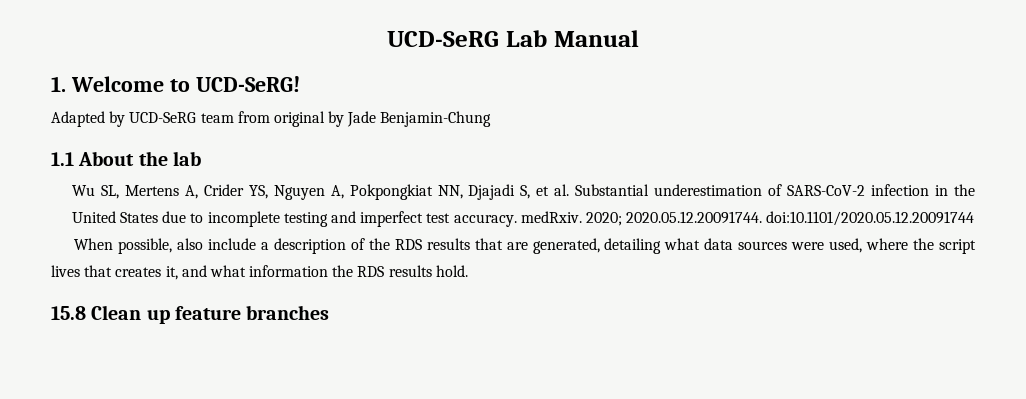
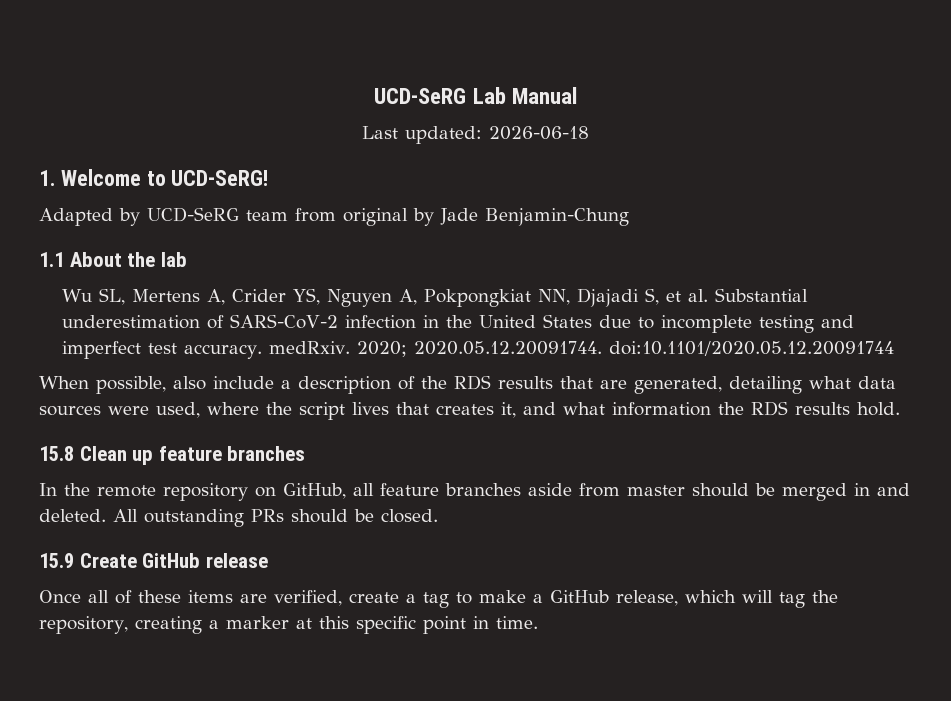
(639, 38) none -> [362,126,589,144] // Last updated: 2026-06-18
(330, 312) none -> [39,483,910,501] [39,509,438,527] [39,553,268,568] [39,590,838,608] [39,616,538,634] // In the remote repository on GitHub, all feature branches aside from master should be merged in and deleted. All outstanding PRs should be closed. // 15.9 Create GitHub release // Once all of these items are verified, create a tag to make a GitHub release, which will tag the repository, creating a marker at this specific point in time.

